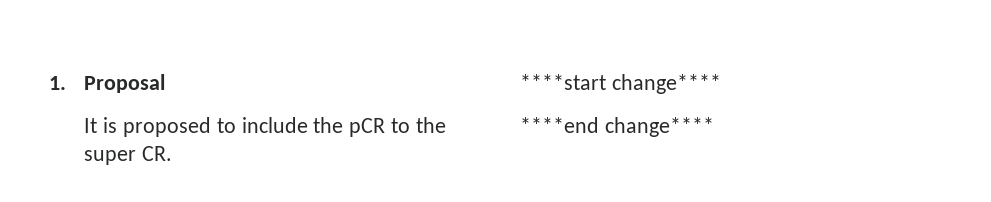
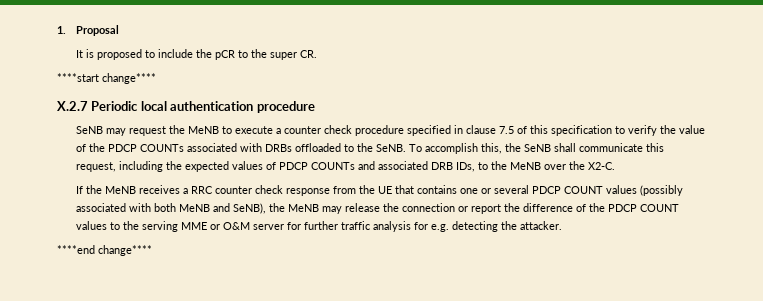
(721, 84) none -> [57,101,315,113] [75,125,705,136] [75,143,664,154] [75,161,615,172] [75,185,683,196] [75,203,679,214] [75,221,562,232] // X.2.7 Periodic local authentication procedure // SeNB may request the MeNB to execute a counter check procedure specified in clause 7.5 of this specification to verify the value of the PDCP COUNTs associated with DRBs offloaded to the SeNB. To accomplish this, the SeNB shall communicate this request, including the expected values of PDCP COUNTs and associated DRB IDs, to the MeNB over the X2-C. // If the MeNB receives a RRC counter check response from the UE that contains one or several PDCP COUNT values (possibly associated with both MeNB and SeNB), the MeNB may release the connection or report the difference of the PDCP COUNT values to the serving MME or O&M server for further traffic analysis for e.g. detecting the attacker.

